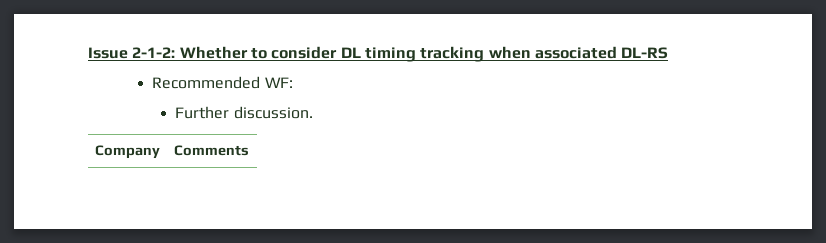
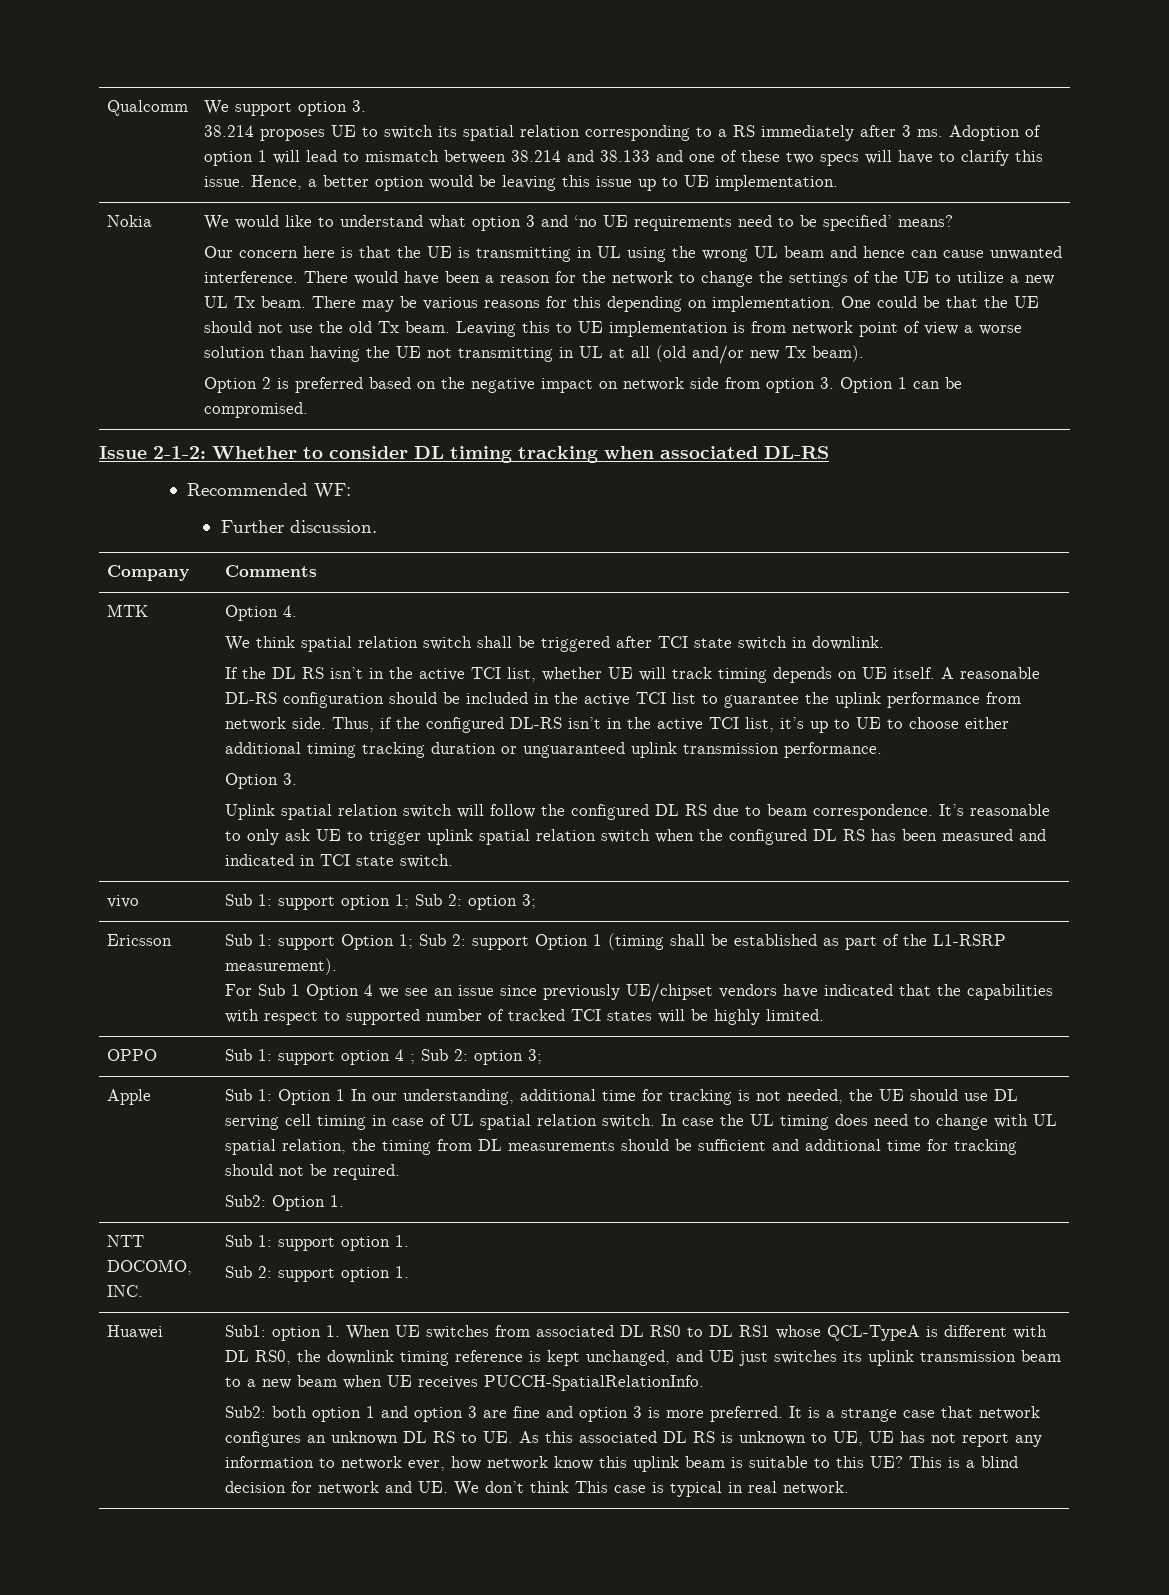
(88, 53) none -> [106,100,188,116] [203,100,366,116] [203,125,1041,141] [203,150,1043,166] [203,175,838,191] [106,215,152,227] [203,215,953,231] [203,246,1062,262] [203,271,1054,287] [203,296,1039,312] [203,321,1022,337] [203,345,864,364] [203,377,962,393] [203,402,308,418] Qualcomm | We support option 3. // 38.214 proposes UE to switch its spatial relation corresponding to a RS immediately after 3 ms. Adoption of option 1 will lead to mismatch between 38.214 and 38.133 and one of these two specs will have to clarify this issue. Hence, a better option would be leaving this issue up to UE implementation. // Nokia | We would like to understand what option 3 and ‘no UE requirements need to be specified’ means? // Our concern here is that the UE is transmitting in UL using the wrong UL beam and hence can cause unwanted interference. There would have been a reason for the network to change the settings of the UE to utilize a new UL Tx beam. There may be various reasons for this depending on implementation. One could be that the UE should not use the old Tx beam. Leaving this to UE implementation is from network point of view a worse solution than having the UE not transmitting in UL at all (old and/or new Tx beam). // Option 2 is preferred based on the negative impact on network side from option 3. Option 1 can be compromised. //
(249, 150) none -> [106,604,148,617] [224,605,297,621] [224,636,884,652] [224,667,1040,683] [224,692,1021,708] [224,717,1009,733] [224,742,882,758] [224,773,297,789] [224,804,1050,820] [224,829,1046,845] [224,854,453,868] [106,895,139,908] [224,894,536,910] [106,934,172,946] [224,933,1006,950] [224,958,337,975] [224,983,1053,1002] [224,1009,824,1025] [106,1049,157,1061] [224,1049,542,1065] [106,1089,151,1105] [224,1089,1018,1105] [224,1114,1057,1130] [224,1139,1017,1155] [224,1164,400,1180] [224,1195,344,1211] [106,1235,144,1247] [106,1259,192,1275] [106,1285,143,1297] [224,1235,409,1251] [224,1266,409,1282] [106,1325,163,1339] [224,1325,1047,1341] [224,1350,1061,1366] [224,1375,704,1391] [224,1406,1040,1422] [224,1431,1042,1447] [224,1456,1018,1472] [224,1481,849,1497] // MTK | Option 4. // We think spatial relation switch shall be triggered after TCI state switch in downlink. // If the DL RS isn’t in the active TCI list, whether UE will track timing depends on UE itself. A reasonable DL-RS configuration should be included in the active TCI list to guarantee the uplink performance from network side. Thus, if the configured DL-RS isn’t in the active TCI list, it’s up to UE to choose either additional timing tracking duration or unguaranteed uplink transmission performance. // Option 3. // Uplink spatial relation switch will follow the configured DL RS due to beam correspondence. It’s reasonable to only ask UE to trigger uplink spatial relation switch when the configured DL RS has been measured and indicated in TCI state switch. // vivo | Sub 1: support option 1; Sub 2: option 3; // Ericsson | Sub 1: support Option 1; Sub 2: support Option 1 (timing shall be established as part of the L1-RSRP measurement). // For Sub 1 Option 4 we see an issue since previously UE/chipset vendors have indicated that the capabilities with respect to supported number of tracked TCI states will be highly limited. // OPPO | Sub 1: support option 4 ; Sub 2: option 3; // Apple | Sub 1: Option 1 In our understanding, additional time for tracking is not needed, the UE should use DL serving cell timing in case of UL spatial relation switch. In case the UL timing does need to change with UL spatial relation, the timing from DL measurements should be sufficient and additional time for tracking should not be required. // Sub2: Option 1. // NTT DOCOMO, INC. | Sub 1: support option 1. // Sub 2: support option 1. // Huawei | Sub1: option 1. When UE switches from associated DL RS0 to DL RS1 whose QCL-TypeA is different with DL RS0, the downlink timing reference is kept unchanged, and UE just switches its uplink transmission beam to a new beam when UE receives PUCCH-SpatialRelationInfo. // Sub2: both option 1 and option 3 are fine and option 3 is more preferred. It is a strange case that network configures an unknown DL RS to UE. As this associated DL RS is unknown to UE, UE has not report any information to network ever, how network know this uplink beam is suitable to this UE? This is a blind decision for network and UE. We don’t think This case is typical in real network.

